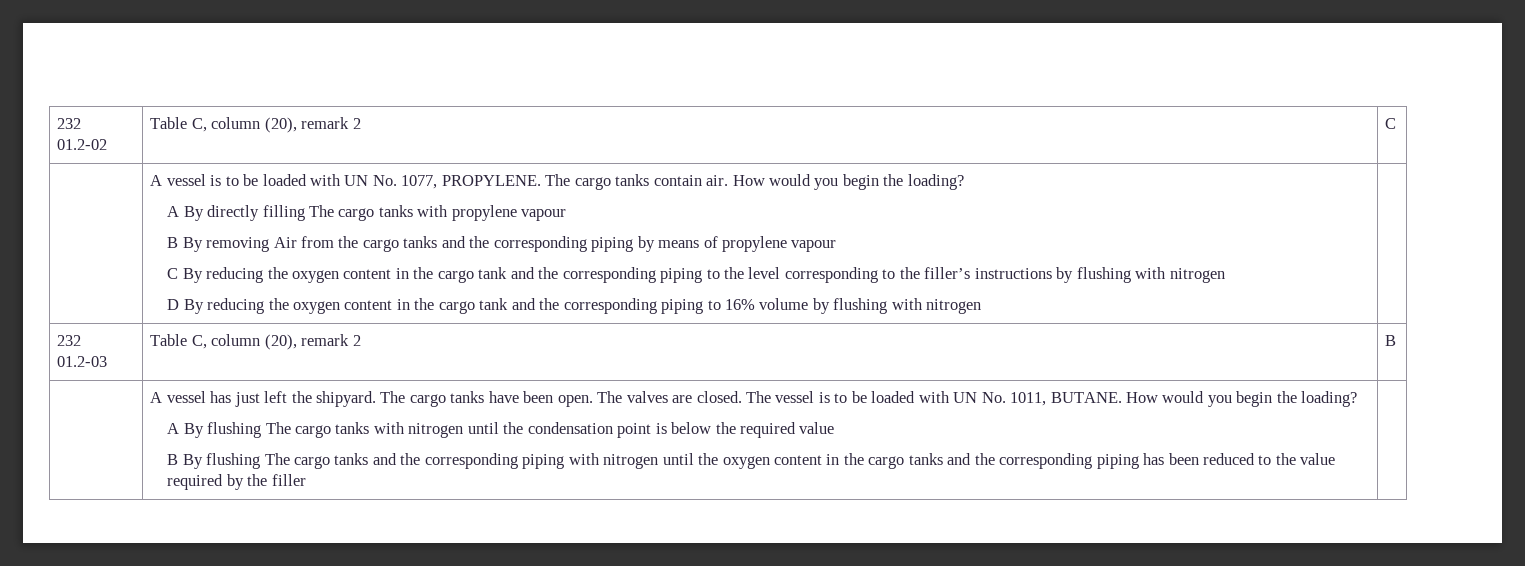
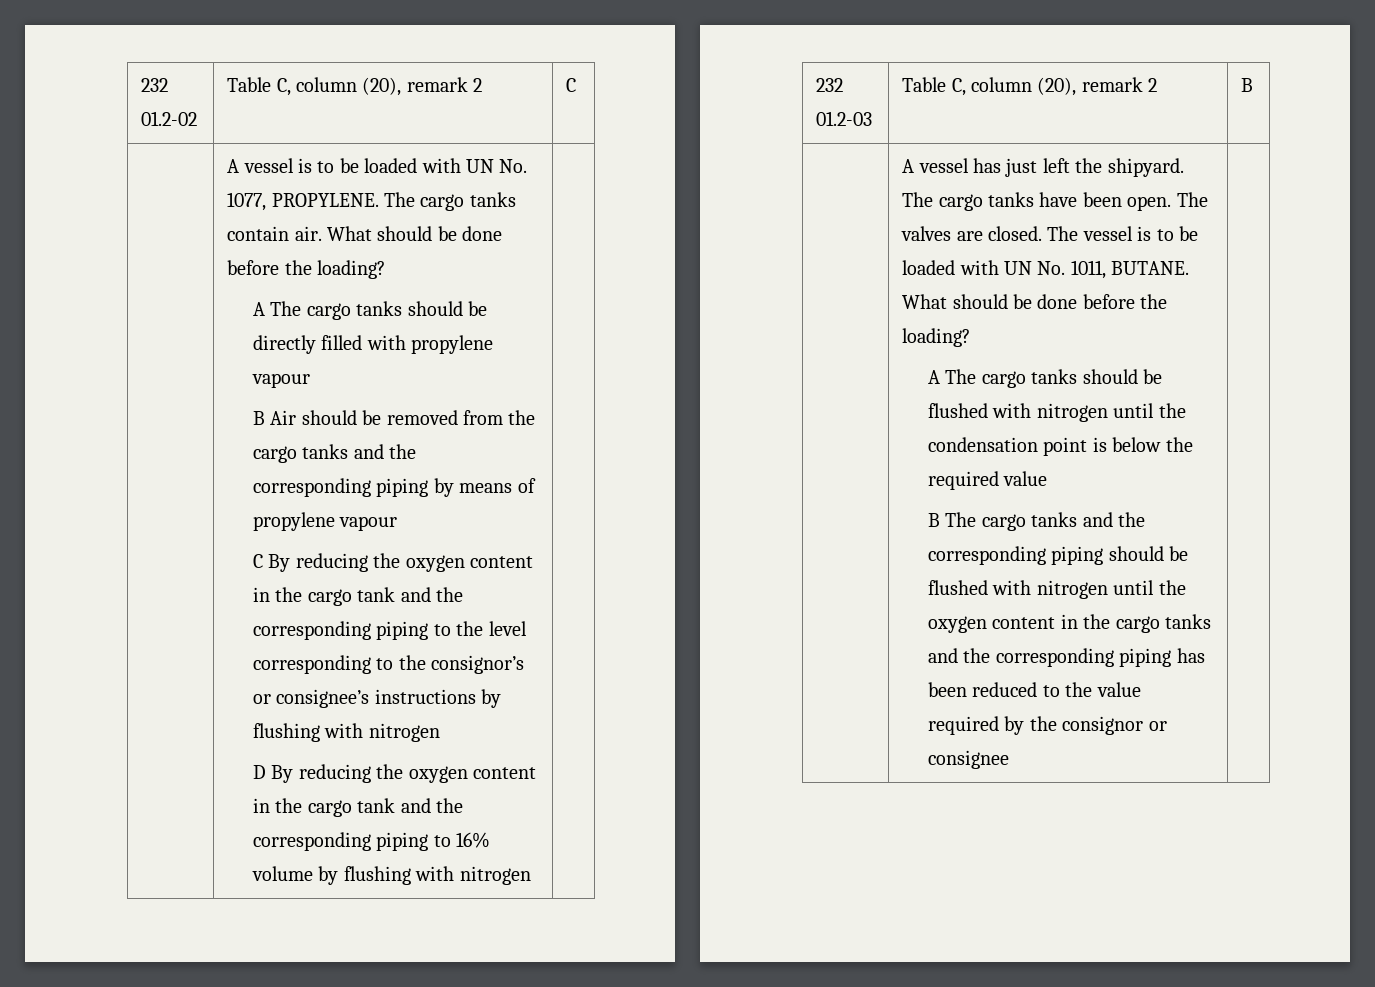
[732,174,964,190] [167,205,413,221] How would you begin the loading? // A By directly filling The cargo tanks -> [326,226,503,241] [227,260,385,279] [253,301,488,320] [253,335,363,354] What should be done before the loading? // A The cargo tanks should be directly filled
[182,237,297,252] By removing Air -> [270,410,458,425] Air should be removed
[924,267,971,279] filler’s -> [431,655,525,674] [253,689,370,708] consignor’s or consignee’s
[1125,391,1358,407] [167,422,370,438] How would you begin the loading? // A By flushing The cargo tanks -> [902,294,1168,309] [902,328,971,347] [928,369,1163,388] [928,403,989,418] What should be done before the loading? // A The cargo tanks should be flushed
[182,453,261,469] By flushing -> (941, 520) none
(565, 461) none -> [1108,546,1189,561] [928,580,989,595] should be flushed
[271,474,306,486] filler -> [1062,716,1167,735] [928,750,1010,769] consignor or consignee

